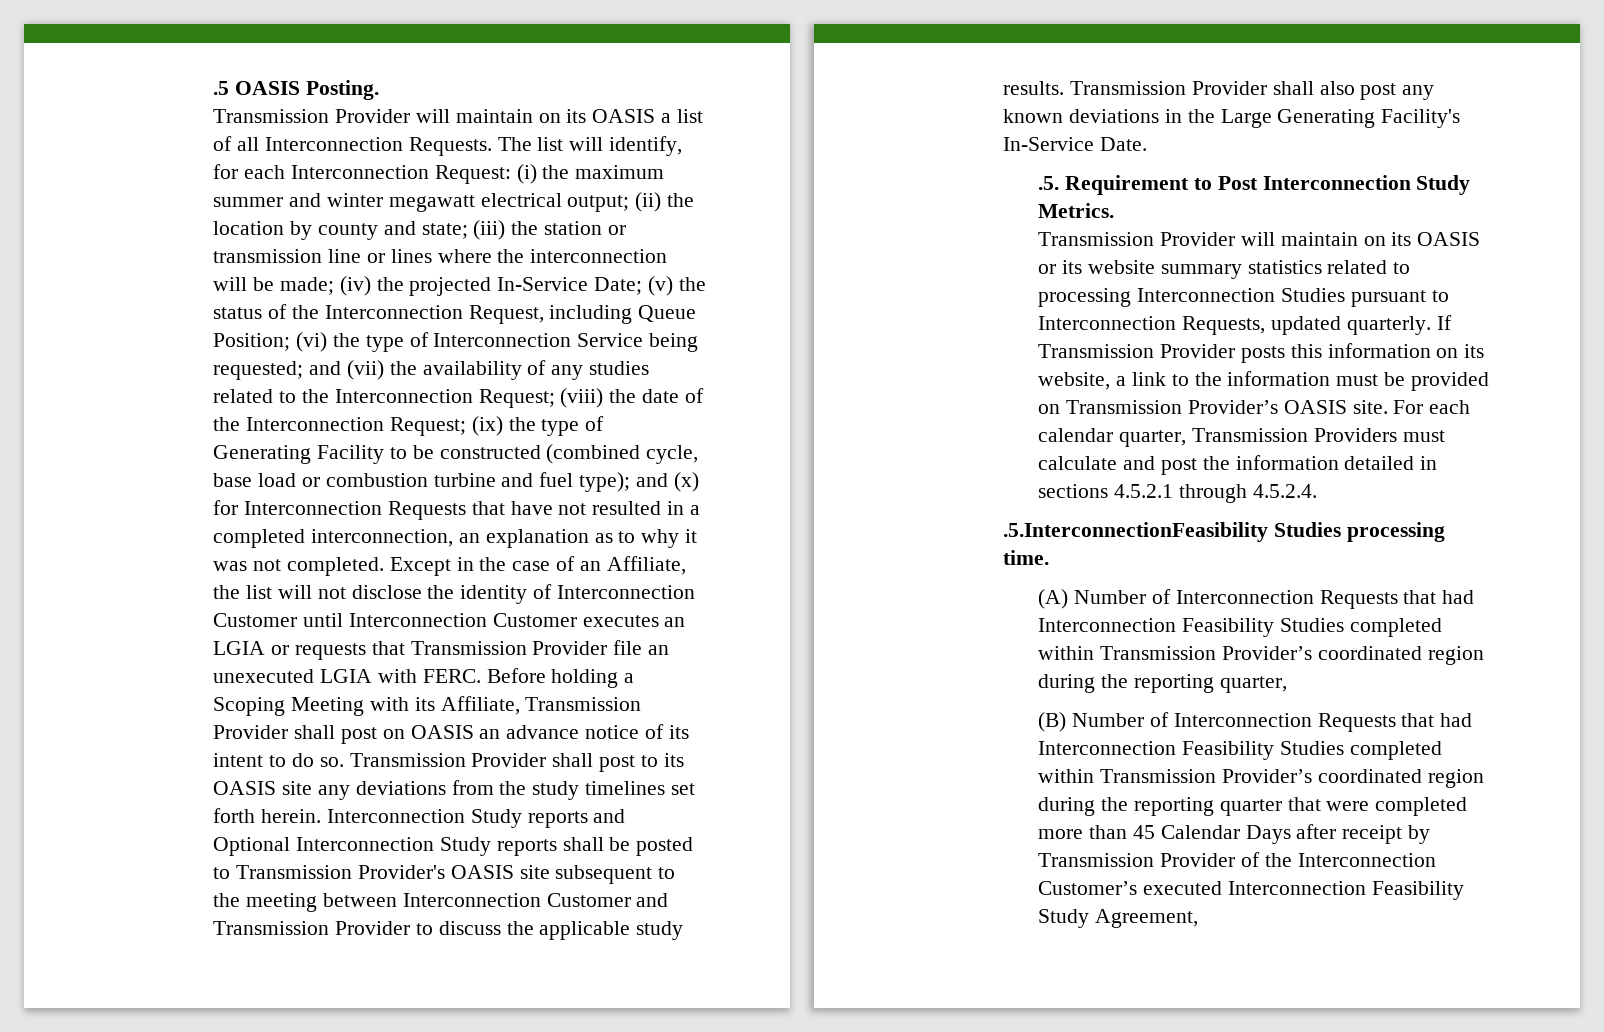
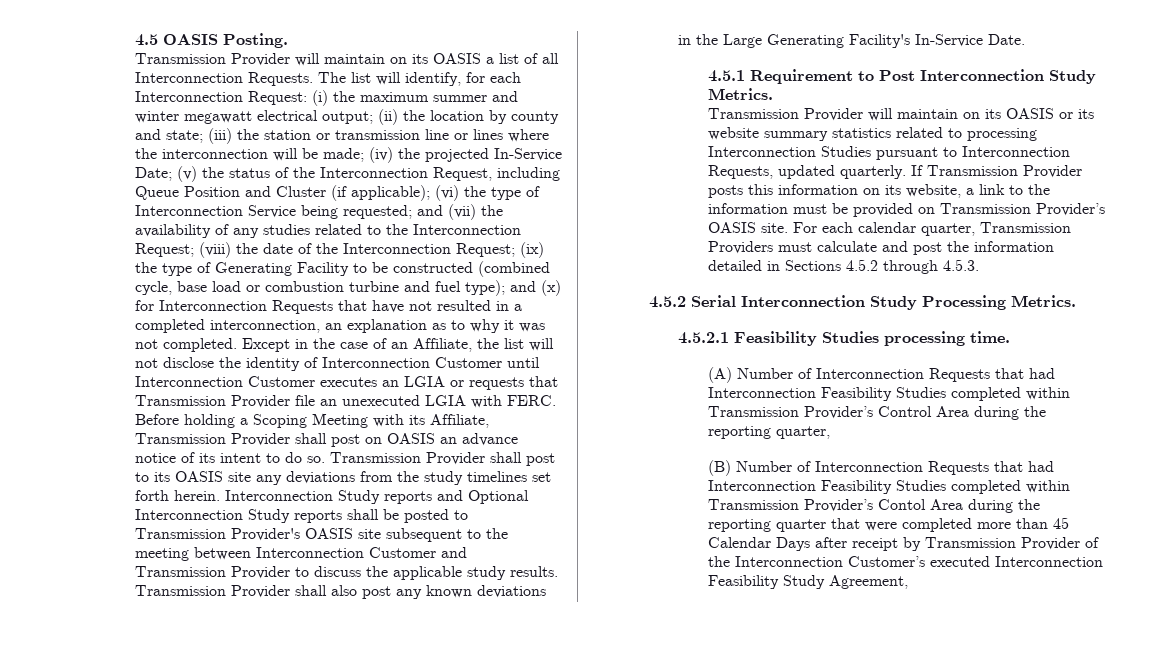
[213,81,230,95] .5 -> [135,34,159,46] 4.5
[213,333,291,351] Position; -> [184,185,431,201] Position and Cluster (if applicable);
[1038,176,1060,190] .5. -> [707,70,745,82] 4.5.1
[1038,484,1317,503] [1003,522,1269,542] sections 4.5.2.1 through 4.5.2.4. // .5.InterconnectionFeasibility -> [784,259,979,274] [648,295,1076,310] [678,331,818,346] Sections 4.5.2 through 4.5.3. // 4.5.2 Serial Interconnection Study Processing Metrics. // 4.5.2.1 Feasibility
[1317,646,1484,665] coordinated region -> [877,406,969,417] Control Area
[1317,769,1484,788] coordinated region -> [877,499,963,510] Contol Area

